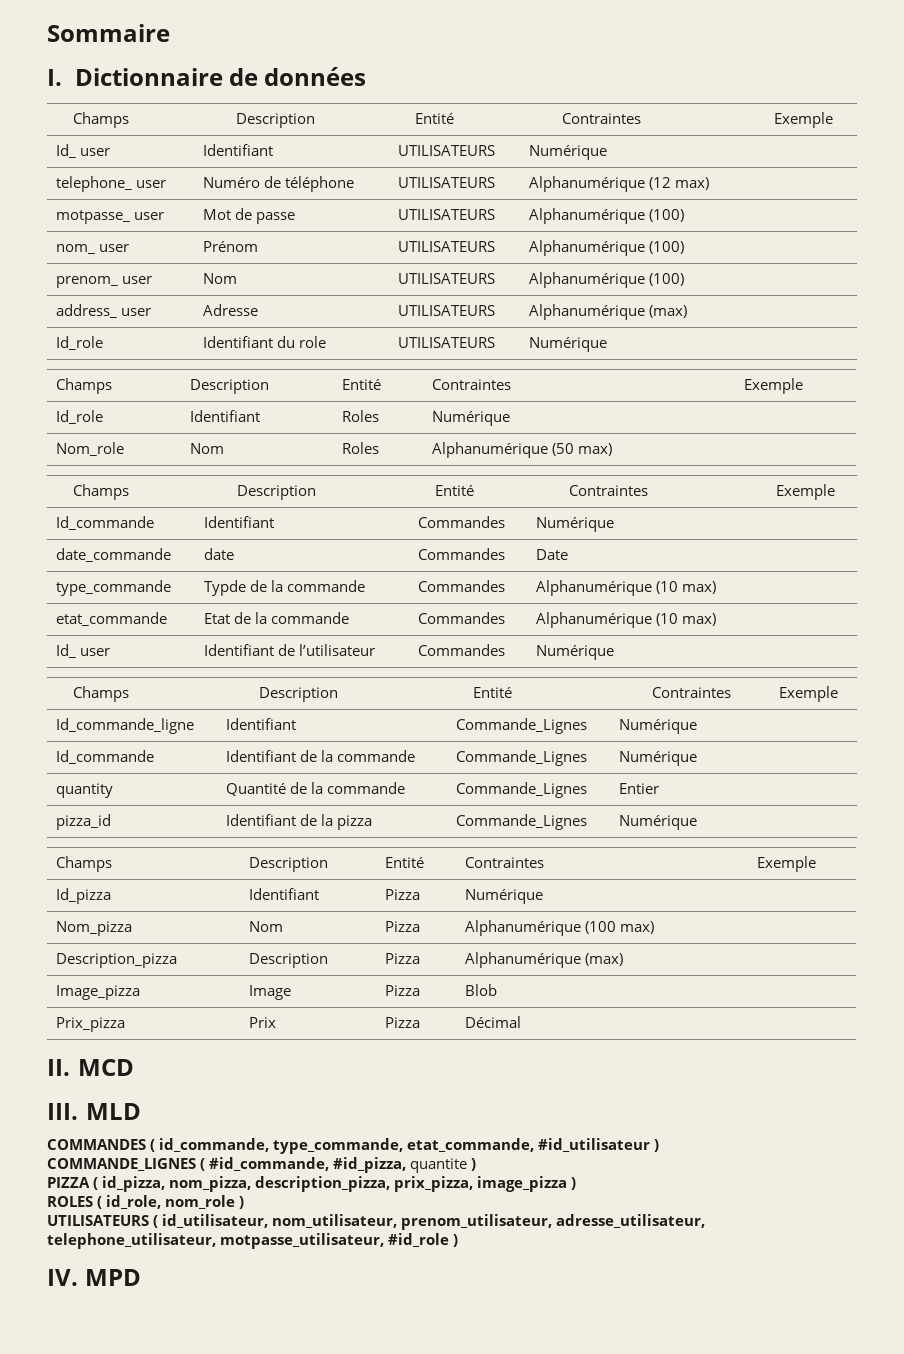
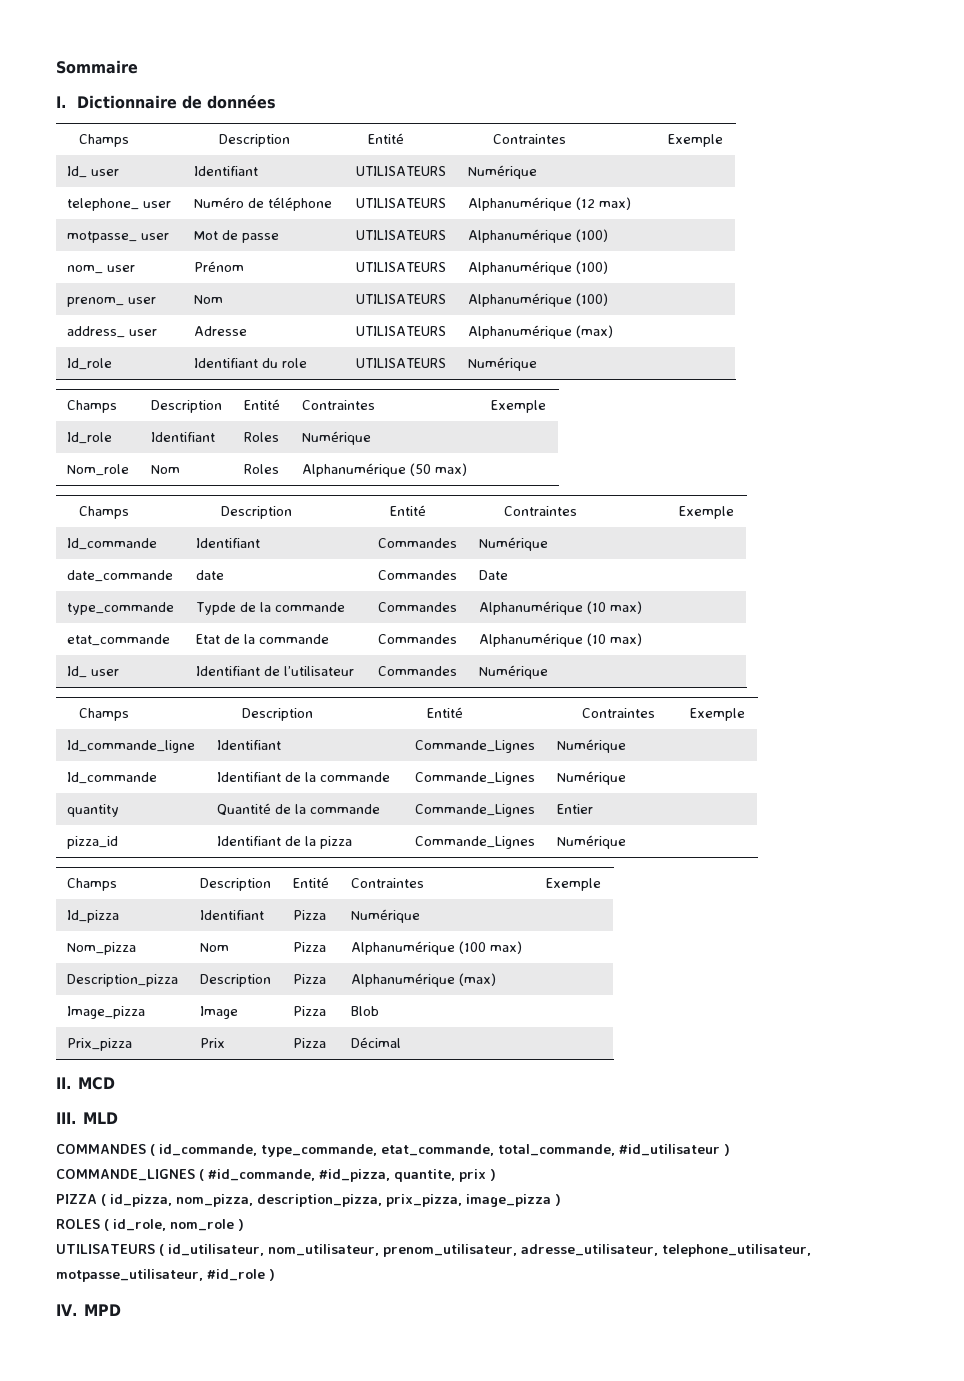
(535, 1145) none -> [498,1144,615,1156] total_commande,
[410,1158,468,1173] quantite -> [394,1169,486,1182] quantite, prix

